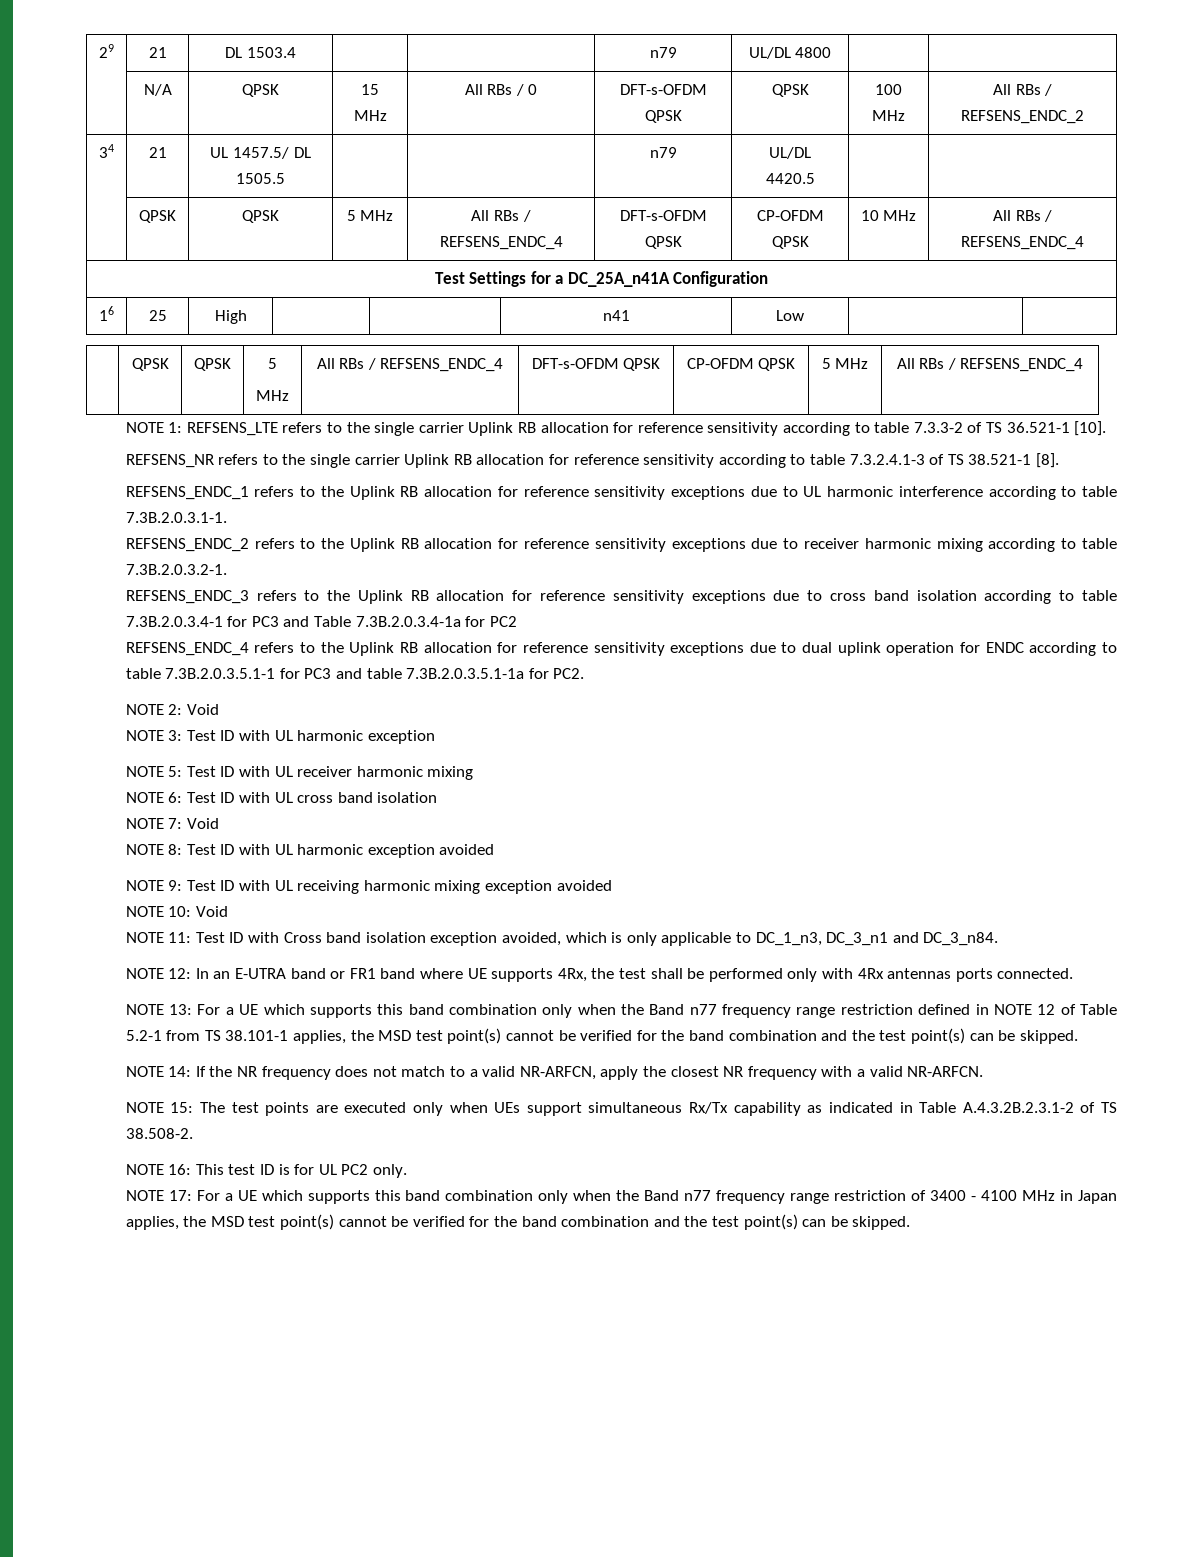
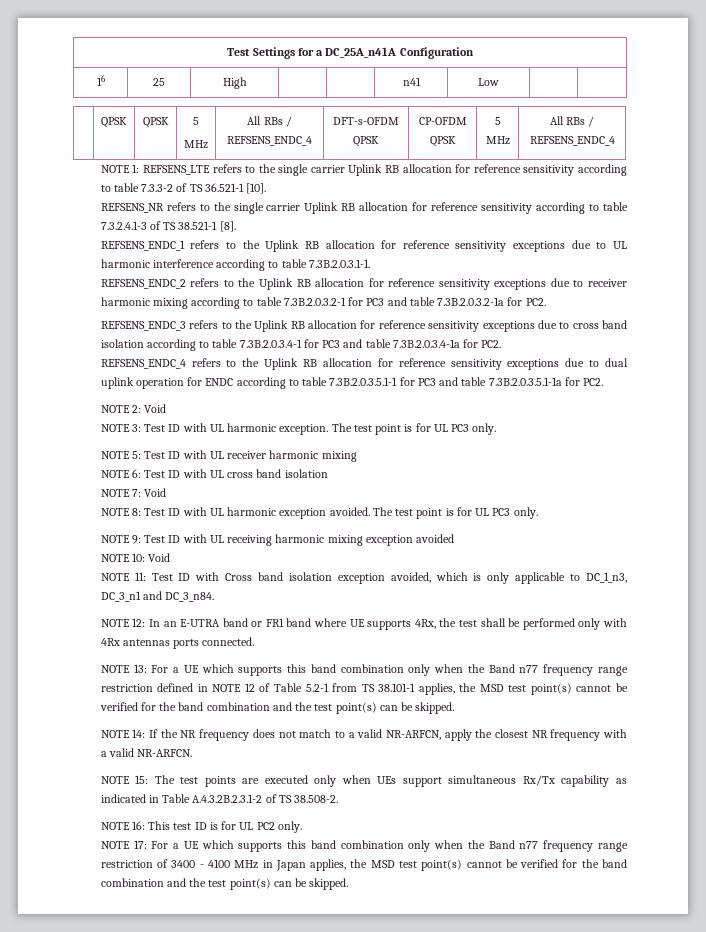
[99,44,114,58] [148,47,167,58] [225,47,296,58] [649,47,677,58] [748,47,832,59] [143,84,172,96] [242,84,279,97] [361,84,379,95] [353,110,387,121] [464,84,538,96] [619,84,707,95] [644,110,682,123] [771,84,809,97] [875,84,902,95] [872,110,905,121] [992,84,1053,96] [961,110,1084,124] [99,144,114,158] [148,147,167,158] [210,147,311,159] [236,173,285,184] [649,147,677,158] [769,147,811,159] [765,173,815,184] [139,210,176,223] [242,210,279,223] [346,210,394,221] [471,210,531,222] [439,236,563,250] [619,210,707,221] [644,236,682,249] [756,210,824,221] [771,236,809,249] [860,210,917,221] [992,210,1053,222] [961,236,1084,250] 29 | 21 | DL 1503.4 | | | n79 | UL/DL 4800 | | // | N/A | QPSK | 15 MHz | All RBs / 0 | DFT-s-OFDM QPSK | QPSK | 100 MHz | All RBs / REFSENS_ENDC_2 // 34 | 21 | UL 1457.5/ DL 1505.5 | | | n79 | UL/DL 4420.5 | | // | QPSK | QPSK | 5 MHz | All RBs / REFSENS_ENDC_4 | DFT-s-OFDM QPSK | CP-OFDM QPSK | 10 MHz | All RBs / REFSENS_ENDC_4 // -> (227, 52) none
[125,564,227,575] 7.3B.2.0.3.2-1. -> [283,297,546,306] 7.3B.2.0.3.2-1 for PC3 and table 7.3B.2.0.3.2-1a for PC2.
[314,616,352,627] Table -> [365,339,391,348] table
[489,616,517,627] PC2 -> [481,340,502,348] PC2.
[367,730,435,744] exception -> [279,423,497,435] exception. The test point is for UL PC3 only.
[439,844,495,855] avoided -> [329,507,538,519] avoided. The test point is for UL PC3 only.

